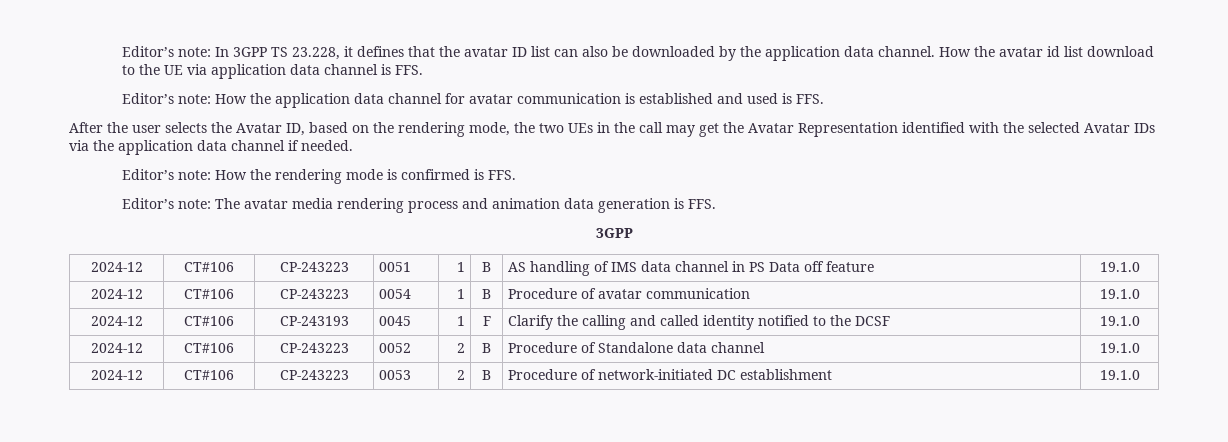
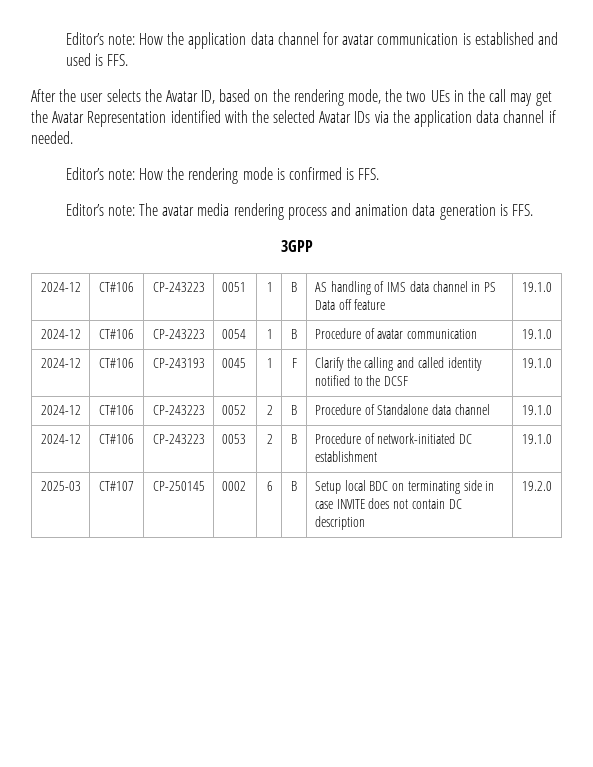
[121,46,1154,61] [121,64,423,79] [121,93,211,104] Editor’s note: In 3GPP TS 23.228, it defines that the avatar ID list can also be downloaded by the application data channel. How the avatar id list download to the UE via application data channel is FFS. // Editor’s note: -> [65,32,135,45] Editor’s note:
(1140, 375) none -> [40,481,81,491] [99,481,134,491] [152,481,205,491] [221,481,246,491] [267,481,274,491] [291,481,297,491] [314,480,495,494] [314,498,462,509] [314,516,365,530] [522,481,552,491] // 2025-03 | CT#107 | CP-250145 | 0002 | 6 | B | Setup local BDC on terminating side in case INVITE does not contain DC description | 19.2.0

